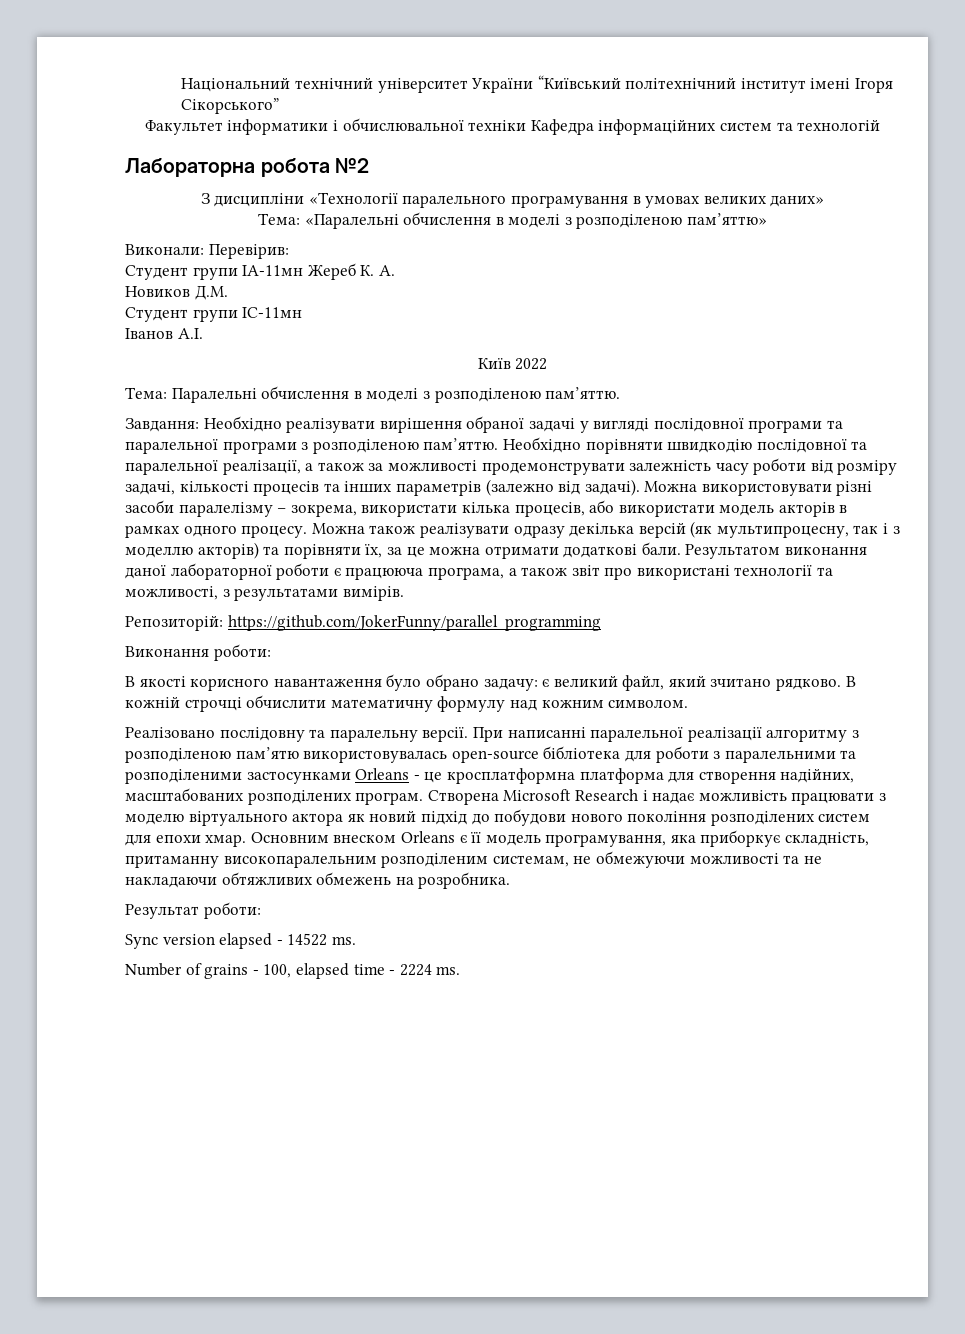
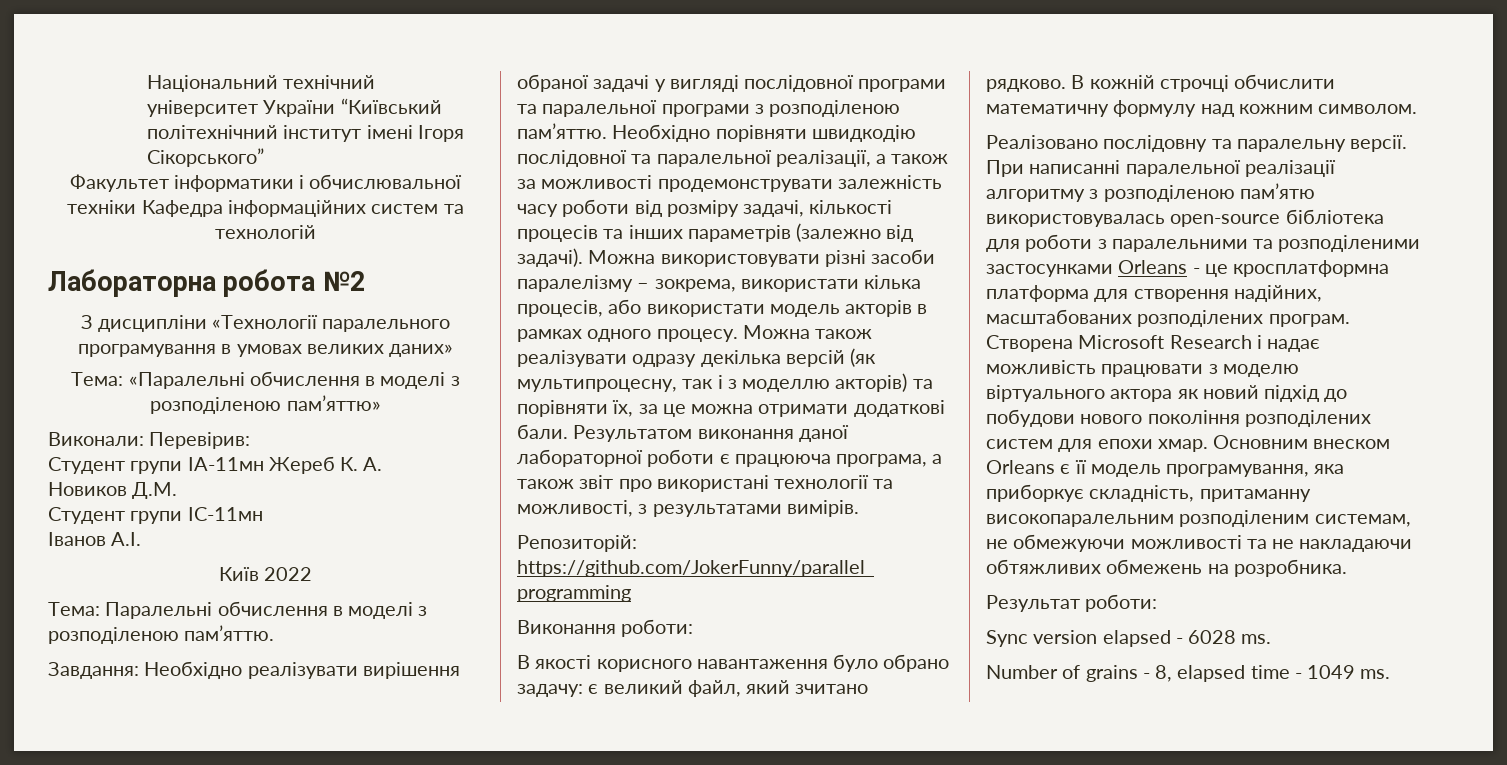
[287,933,328,946] 14522 -> [1188,630,1237,644] 6028
[263,964,292,978] 100, -> [1155,665,1173,682] 8,
[399,964,432,976] 2224 -> [1307,665,1356,679] 1049

